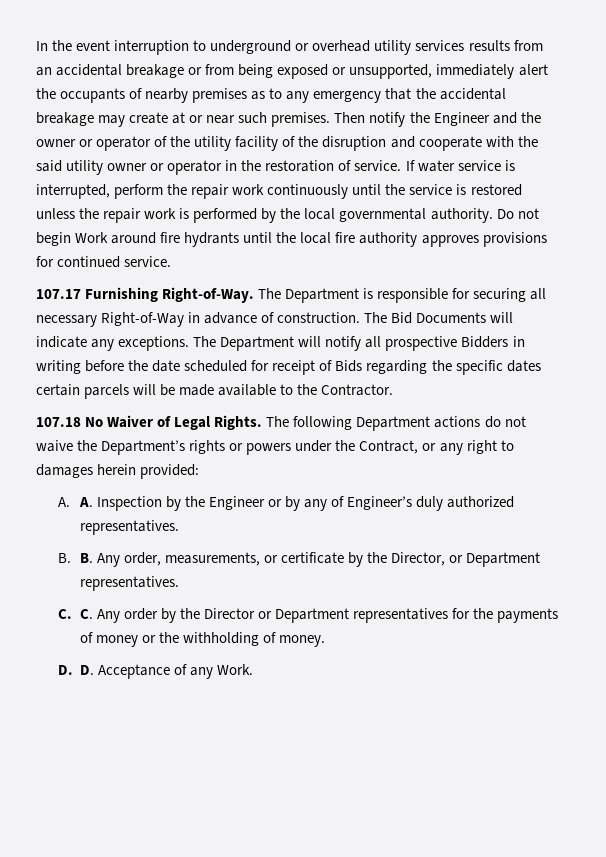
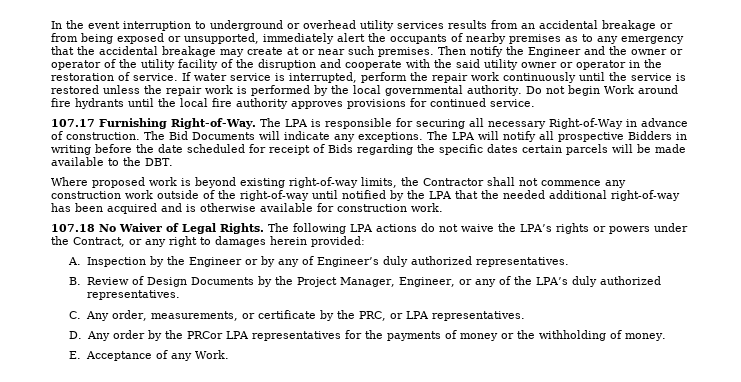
[285,288,360,303] Department -> [284,119,308,127] LPA
[220,336,295,351] Department -> [452,132,475,140] LPA
[321,384,394,396] Contractor. -> [145,158,173,166] [51,177,626,188] [51,190,680,201] [51,203,443,214] DBT. // Where proposed work is beyond existing right-of-way limits, the Contractor shall not commence any construction work outside of the right-of-way until notified by the LPA that the needed additional right-of-way has been acquired and is otherwise available for construction work.
[356,416,431,431] Department -> [350,224,373,232] LPA
[101,440,186,455] Department’s -> [520,224,552,232] LPA’s
[78,497,93,507] A. -> (82, 261) none
[79,553,93,563] B. -> [87,276,662,287] [87,290,181,300] [69,311,82,319] Review of Design Documents by the Project Manager, Engineer, or any of the LPA’s duly authorized representatives. // C.
[390,552,541,567] [79,576,179,591] [57,609,93,619] Director, or Department representatives. // C. C. -> [359,311,526,321] [69,331,83,339] PRC, or LPA representatives. // D.
[203,608,349,623] Director or Department -> [186,331,249,339] PRCor LPA
[57,665,95,675] D. D. -> [69,351,82,359] E.

